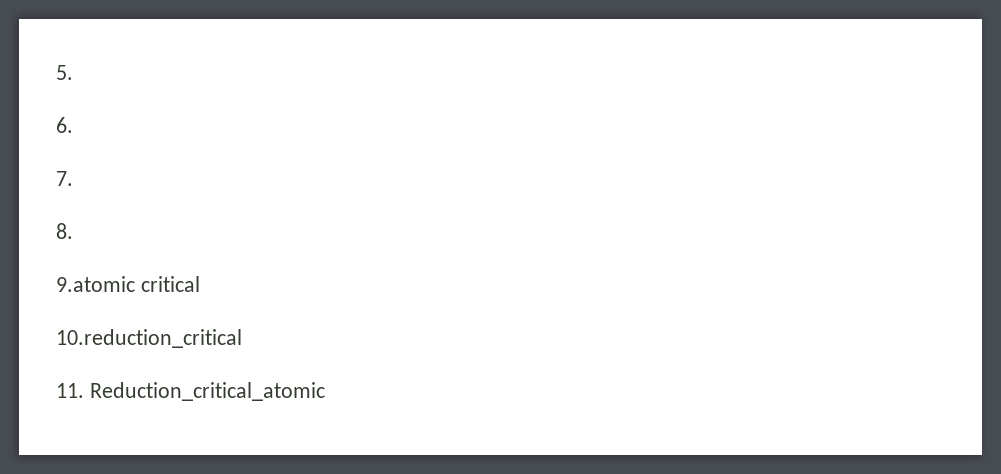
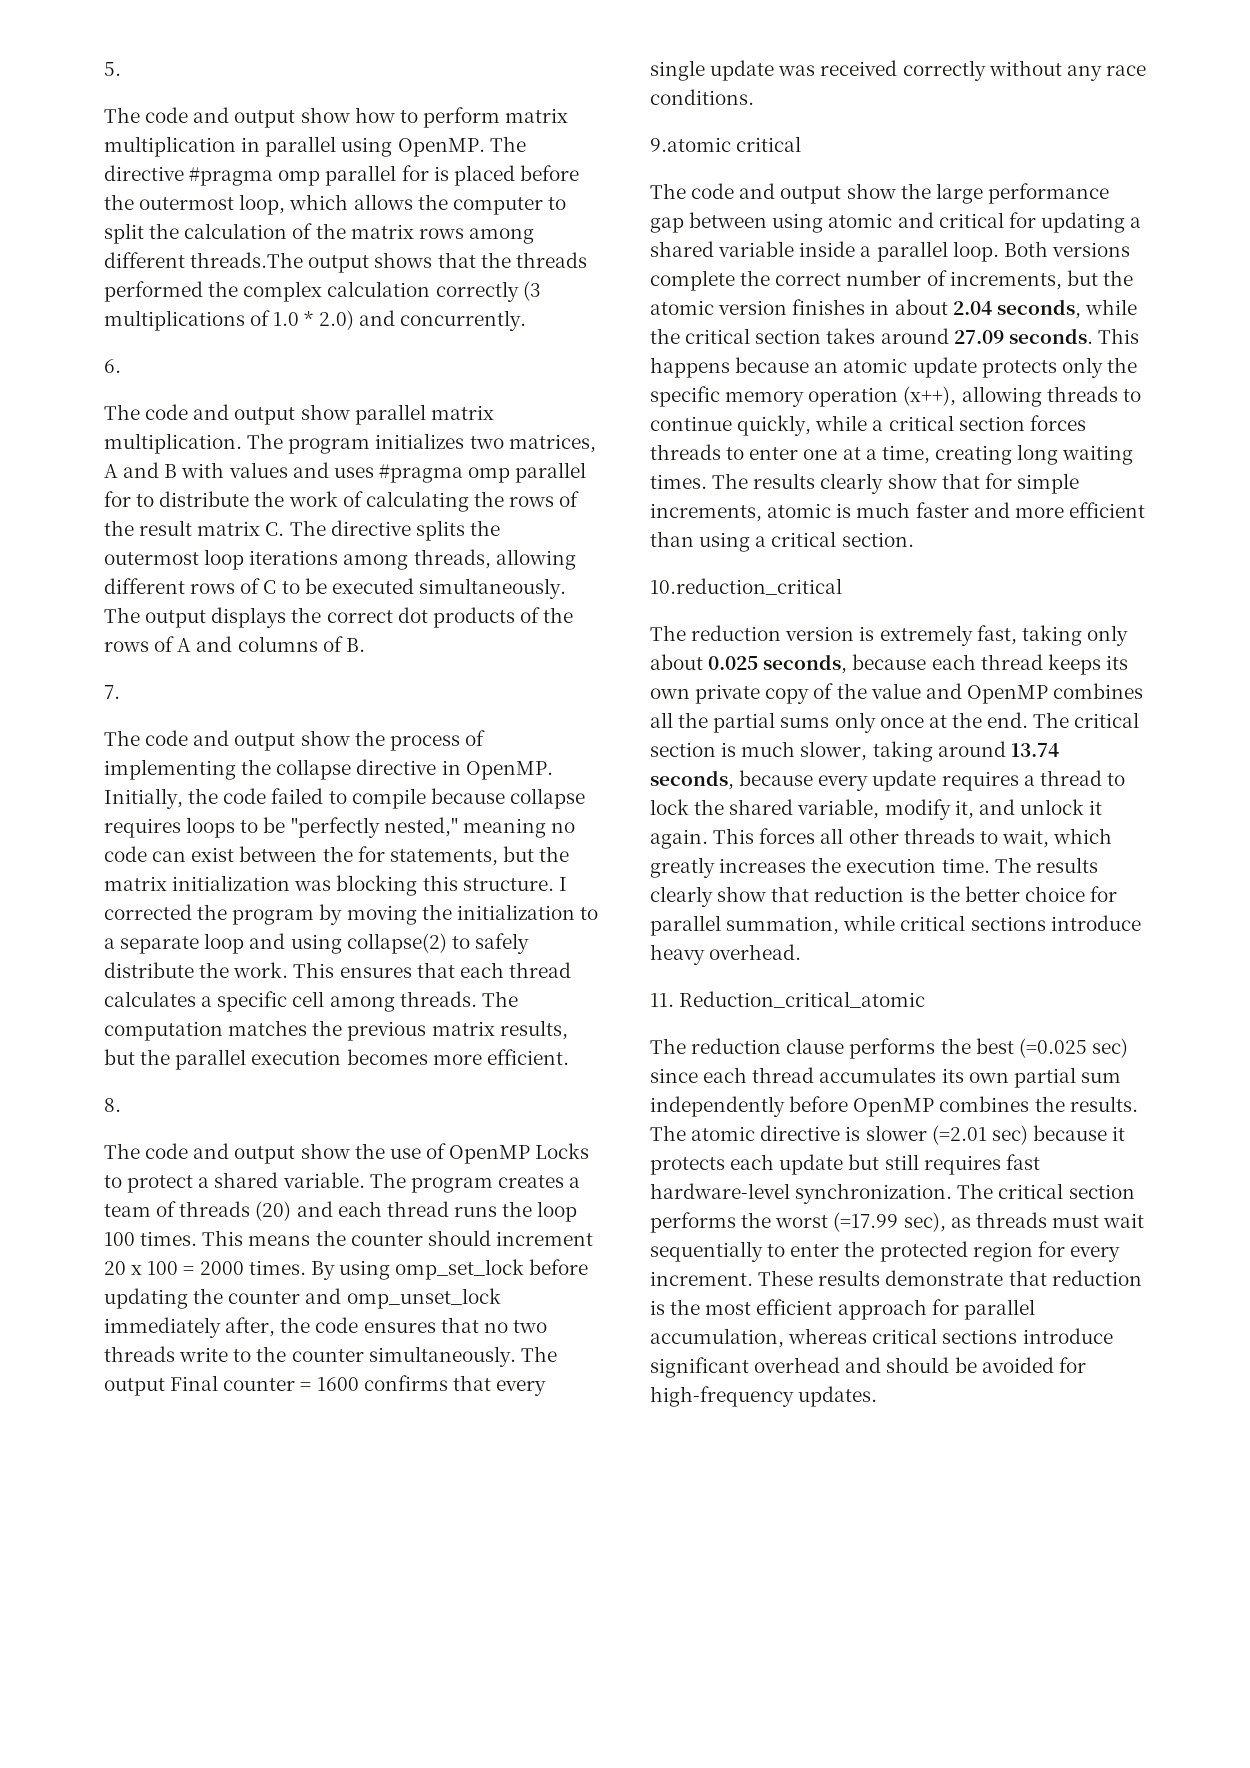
[56,117,73,133] [56,171,73,186] [56,223,73,239] [56,276,200,292] [56,329,242,348] [56,382,325,401] 6. // 7. // 8. // 9.atomic critical // 10.reduction_critical // 11. Reduction_critical_atomic -> [104,107,569,128] [104,136,526,157] [104,165,579,186] [104,194,566,215] [104,223,534,244] [104,252,587,273] [104,281,541,302] [104,310,526,331] [104,359,121,373] [104,404,494,425] [104,433,596,454] [104,462,587,483] [104,491,580,512] [104,520,500,541] [104,549,576,570] [104,578,566,599] [104,607,574,628] [104,636,365,652] [104,685,120,699] [104,730,485,751] [104,759,553,780] [104,788,585,809] [104,817,575,838] [104,846,570,866] [104,875,567,896] [104,904,598,925] [104,933,529,954] [104,962,571,978] [104,991,518,1012] [104,1020,568,1041] [104,1049,569,1070] [104,1098,121,1112] [104,1143,590,1164] [104,1172,581,1193] [104,1201,578,1222] [104,1230,593,1246] [104,1259,589,1280] [104,1288,501,1309] [104,1317,547,1338] [104,1346,557,1367] [104,1375,546,1396] [650,60,1146,81] [650,89,754,105] [650,136,802,152] [650,183,1109,204] [650,212,1142,233] [650,241,1130,262] [650,270,1133,291] [650,299,1137,319] [650,328,1139,344] [650,357,1137,378] [650,386,1141,407] [650,415,1086,436] [650,444,1134,465] [650,473,1079,494] [650,502,1145,522] [650,531,914,552] [650,578,842,595] [650,625,1128,646] [650,654,1128,675] [650,683,1144,704] [650,712,1140,733] [650,741,1059,762] [650,770,1125,791] [650,799,1103,820] [650,828,1113,849] [650,857,1098,878] [650,886,1118,907] [650,915,1141,936] [650,944,802,965] [650,991,926,1008] [650,1038,1128,1059] [650,1067,1121,1088] [650,1096,1138,1117] [650,1125,1126,1145] [650,1154,1040,1175] [650,1183,1135,1204] [650,1212,1145,1233] [650,1241,1120,1262] [650,1270,1142,1286] [650,1299,1035,1320] [650,1328,1113,1348] [650,1357,1086,1378] [650,1386,878,1407] The code and output show how to perform matrix multiplication in parallel using OpenMP. The directive #pragma omp parallel for is placed before the outermost loop, which allows the computer to split the calculation of the matrix rows among different threads.The output shows that the threads performed the complex calculation correctly (3 multiplications of 1.0 * 2.0) and concurrently. // 6. // The code and output show parallel matrix multiplication. The program initializes two matrices, A and B with values and uses #pragma omp parallel for to distribute the work of calculating the rows of the result matrix C. The directive splits the outermost loop iterations among threads, allowing different rows of C to be executed simultaneously. The output displays the correct dot products of the rows of A and columns of B. // 7. // The code and output show the process of implementing the collapse directive in OpenMP. Initially, the code failed to compile because collapse requires loops to be "perfectly nested," meaning no code can exist between the for statements, but the matrix initialization was blocking this structure. I corrected the program by moving the initialization to a separate loop and using collapse(2) to safely distribute the work. This ensures that each thread calculates a specific cell among threads. The computation matches the previous matrix results, but the parallel execution becomes more efficient. // 8. // The code and output show the use of OpenMP Locks to protect a shared variable. The program creates a team of threads (20) and each thread runs the loop 100 times. This means the counter should increment 20 x 100 = 2000 times. By using omp_set_lock before updating the counter and omp_unset_lock immediately after, the code ensures that no two threads write to the counter simultaneously. The output Final counter = 1600 confirms that every single update was received correctly without any race conditions. // 9.atomic critical // The code and output show the large performance gap between using atomic and critical for updating a shared variable inside a parallel loop. Both versions complete the correct number of increments, but the atomic version finishes in about 2.04 seconds, while the critical section takes around 27.09 seconds. This happens because an atomic update protects only the specific memory operation (x++), allowing threads to continue quickly, while a critical section forces threads to enter one at a time, creating long waiting times. The results clearly show that for simple increments, atomic is much faster and more efficient than using a critical section. // 10.reduction_critical // The reduction version is extremely fast, taking only about 0.025 seconds, because each thread keeps its own private copy of the value and OpenMP combines all the partial sums only once at the end. The critical section is much slower, taking around 13.74 seconds, because every update requires a thread to lock the shared variable, modify it, and unlock it again. This forces all other threads to wait, which greatly increases the execution time. The results clearly show that reduction is the better choice for parallel summation, while critical sections introduce heavy overhead. // 11. Reduction_critical_atomic // The reduction clause performs the best (=0.025 sec) since each thread accumulates its own partial sum independently before OpenMP combines the results. The atomic directive is slower (=2.01 sec) because it protects each update but still requires fast hardware-level synchronization. The critical section performs the worst (=17.99 sec), as threads must wait sequentially to enter the protected region for every increment. These results demonstrate that reduction is the most efficient approach for parallel accumulation, whereas critical sections introduce significant overhead and should be avoided for high-frequency updates.

